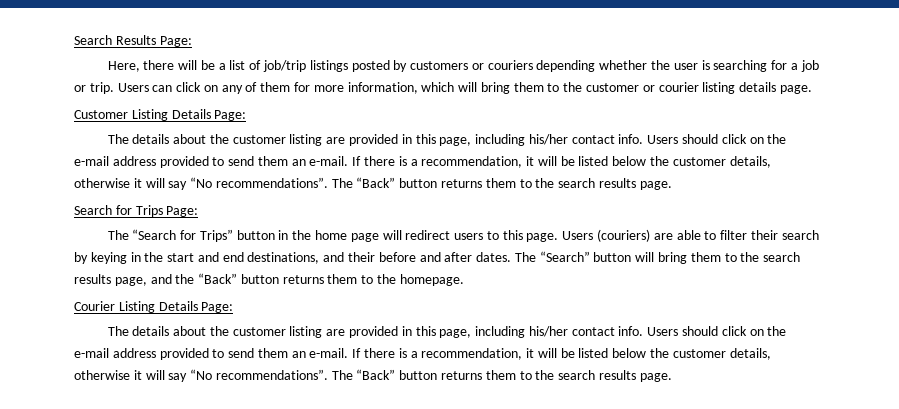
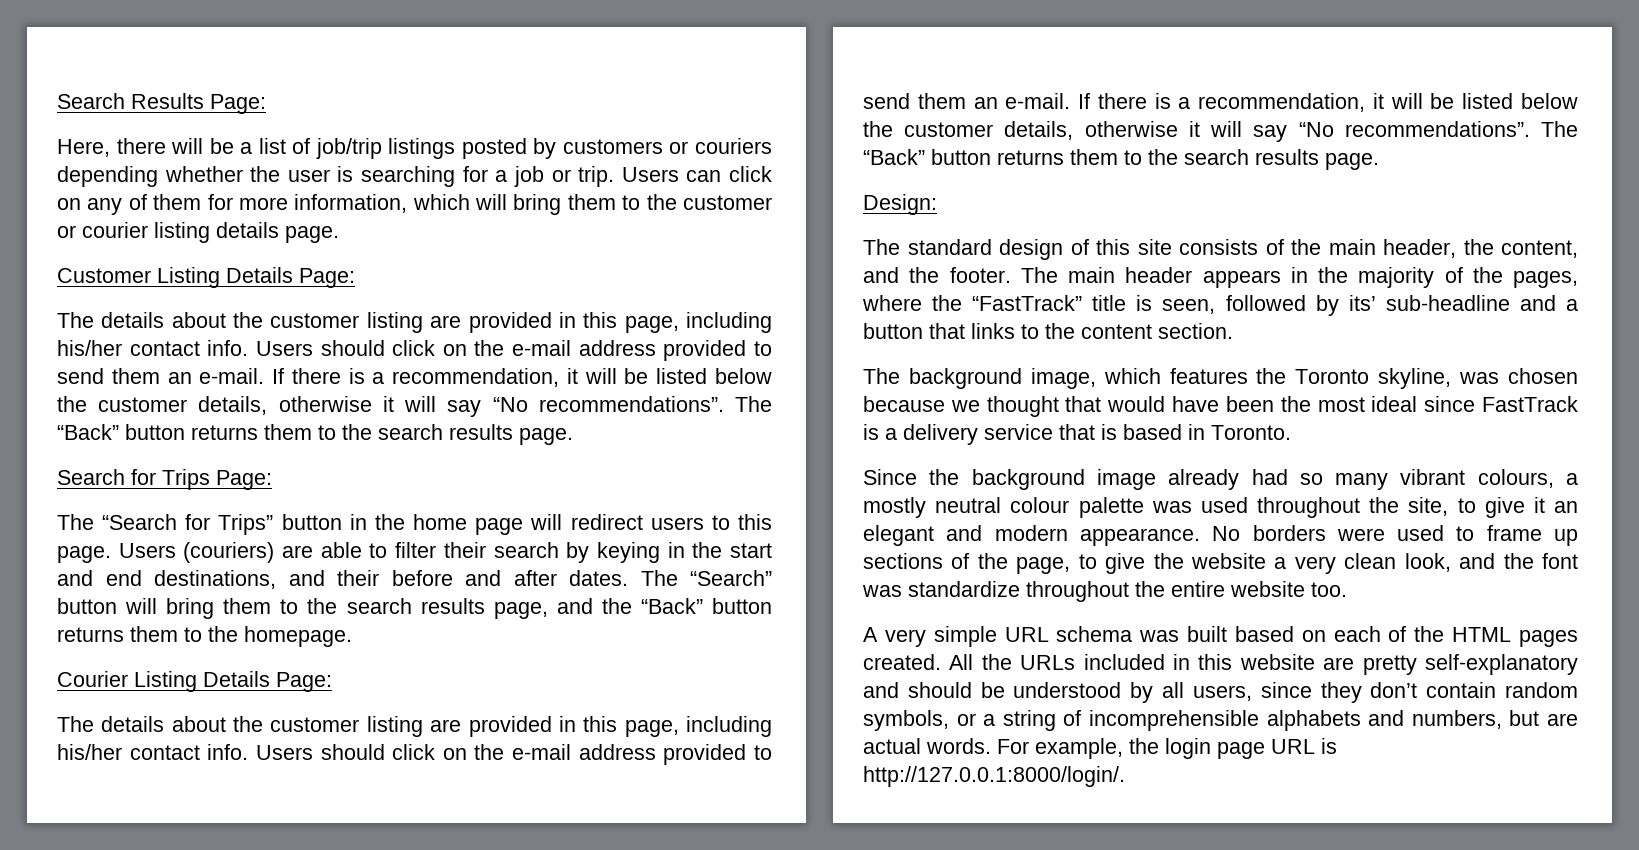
(672, 377) none -> [863,194,937,215] [863,239,1578,260] [863,267,1578,288] [862,295,1578,316] [863,323,1233,339] [863,368,1578,389] [863,396,1578,417] [863,424,1291,445] [863,469,1578,490] [863,497,1578,518] [863,525,1578,546] [863,553,1578,574] [862,581,1347,602] [863,626,1578,647] [863,654,1578,675] [863,682,1578,703] [863,710,1578,731] [863,738,1337,759] [863,766,1125,787] // Design: // The standard design of this site consists of the main header, the content, and the footer. The main header appears in the majority of the pages, where the “FastTrack” title is seen, followed by its’ sub-headline and a button that links to the content section. // The background image, which features the Toronto skyline, was chosen because we thought that would have been the most ideal since FastTrack is a delivery service that is based in Toronto. // Since the background image already had so many vibrant colours, a mostly neutral colour palette was used throughout the site, to give it an elegant and modern appearance. No borders were used to frame up sections of the page, to give the website a very clean look, and the font was standardize throughout the entire website too. // A very simple URL schema was built based on each of the HTML pages created. All the URLs included in this website are pretty self-explanatory and should be understood by all users, since they don’t contain random symbols, or a string of incomprehensible alphabets and numbers, but are actual words. For example, the login page URL is http://127.0.0.1:8000/login/.

